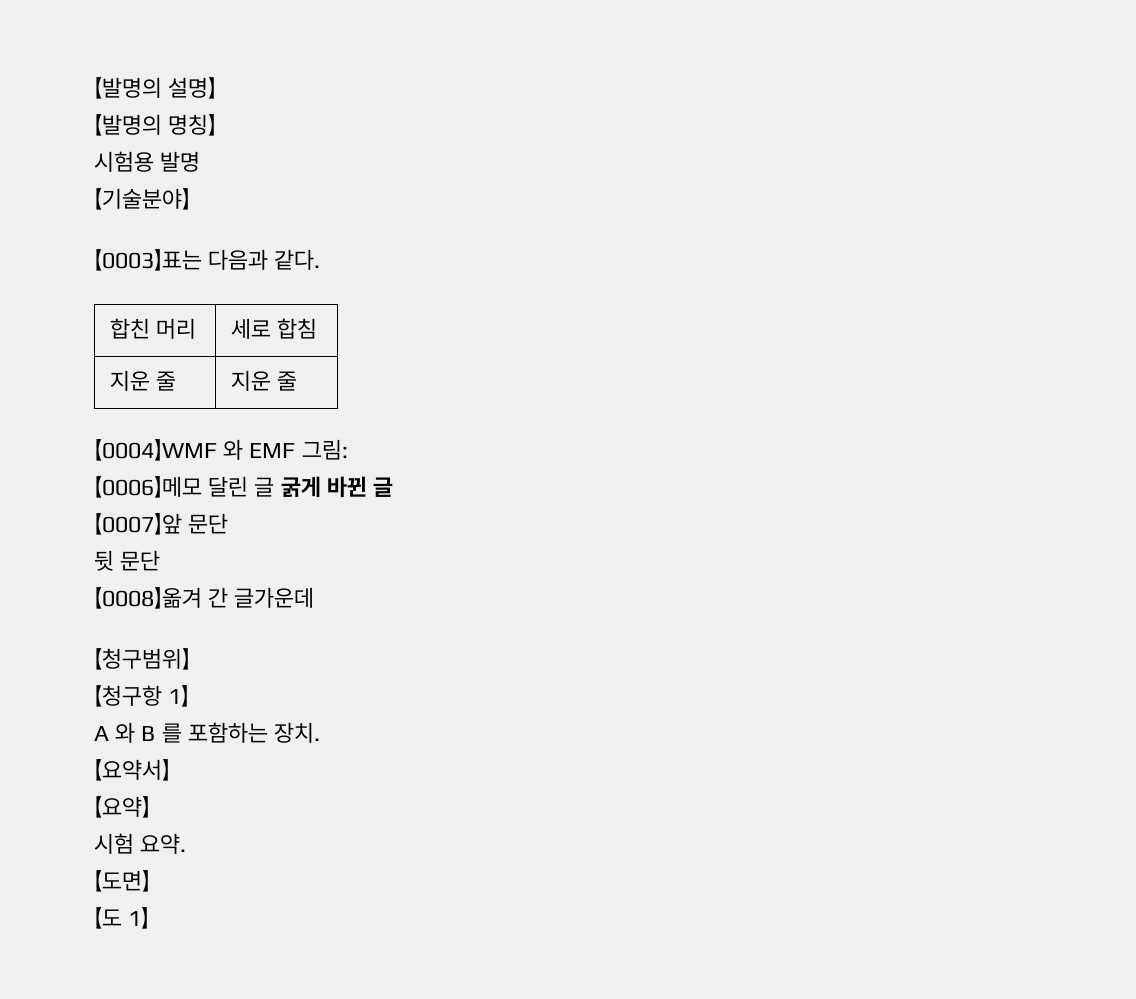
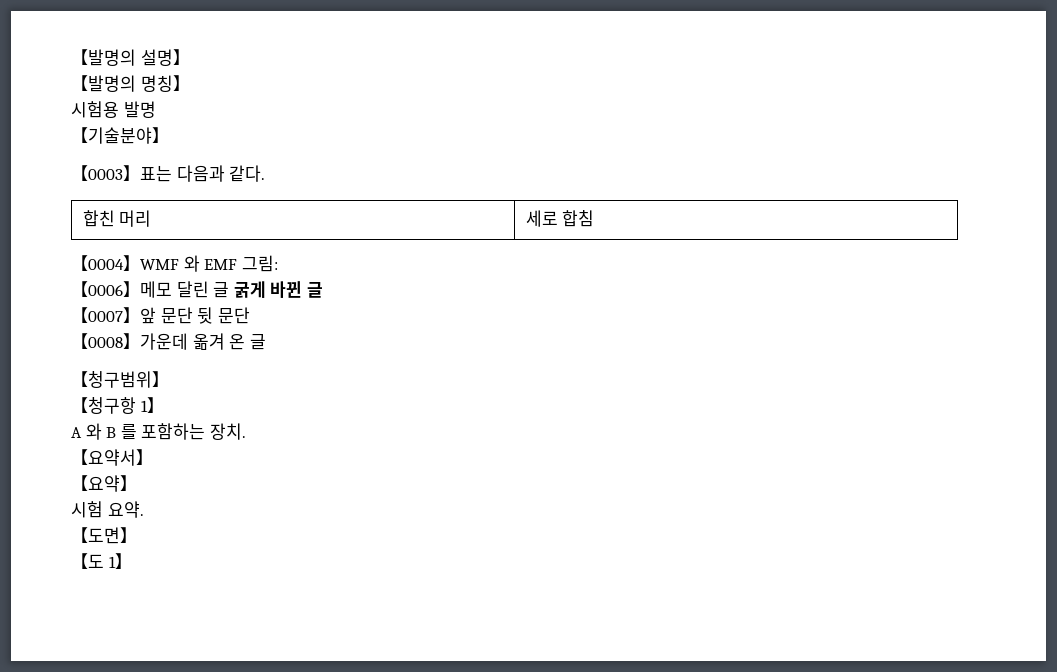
[110,370,177,391] [231,370,298,391] // 지운 줄 | 지운 줄 -> (595, 218) none
(229, 523) // -> (193, 315) none
[162,587,315,608] 옮겨 간 글가운데 -> [140,333,266,350] 가운데 옮겨 온 글

